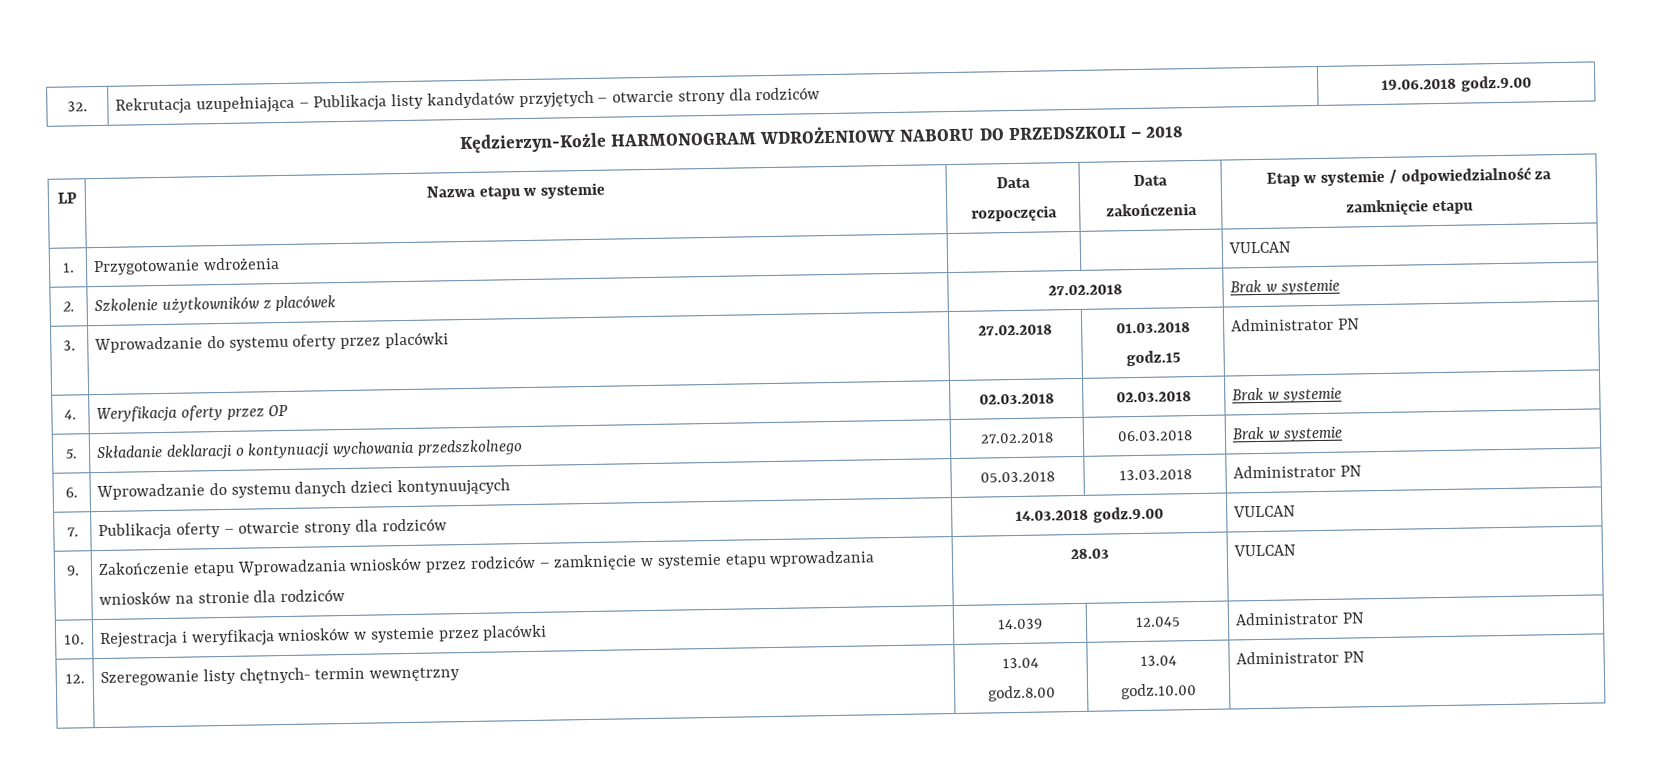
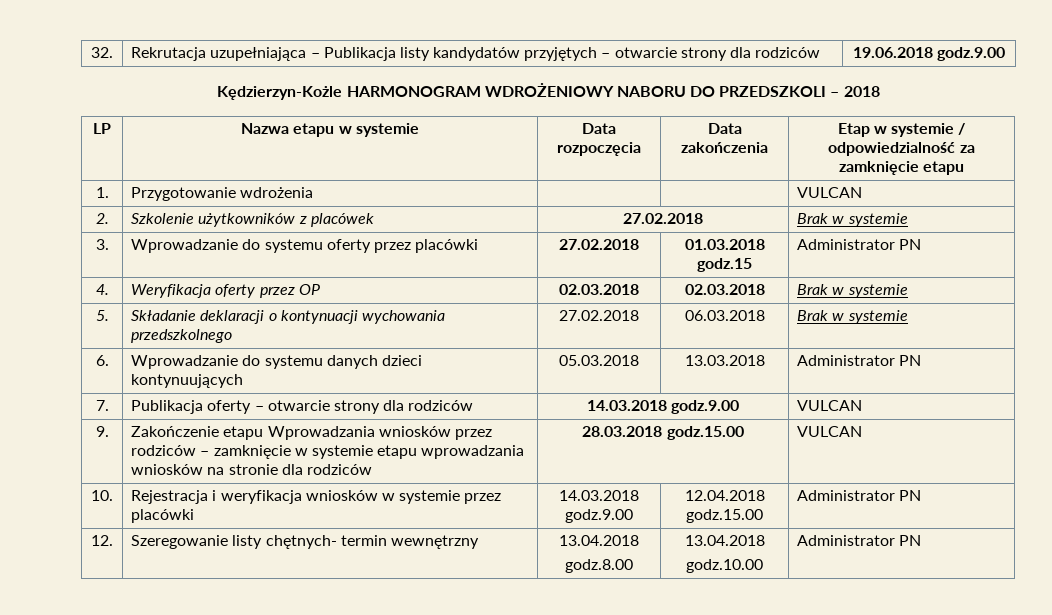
[1070,548,1109,560] 28.03 -> [582,426,744,440] 28.03.2018 godz.15.00
[997,618,1043,630] [1134,616,1181,628] 14.039 | 12.045 -> [559,490,639,501] [565,509,633,523] [684,490,765,501] [686,509,763,523] 14.03.2018 godz.9.00 | 12.04.2018 godz.15.00
[1002,657,1039,669] 13.04 -> [559,535,639,546] 13.04.2018
[1139,655,1177,666] 13.04 -> [684,535,765,546] 13.04.2018

